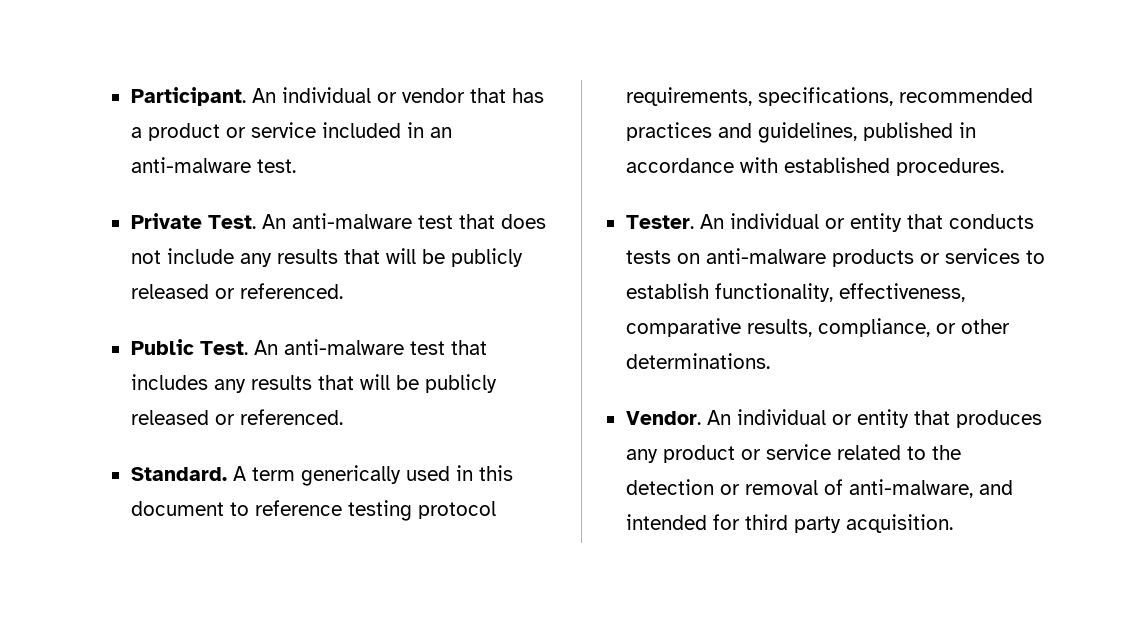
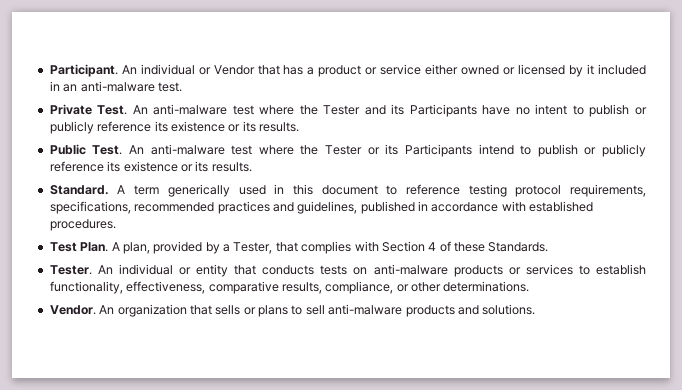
[401,88,465,103] vendor -> [213,65,255,75] Vendor
(316, 130) none -> [425,64,595,77] either owned or licensed by it
[458,214,546,229] [130,248,523,267] [130,283,343,299] that does not include any results that will be publicly released or referenced. -> [259,104,647,117] [49,121,299,134] where the Tester and its Participants have no intent to publish or publicly reference its existence or its results.
[450,340,487,355] [130,374,497,393] [130,409,343,425] that includes any results that will be publicly released or referenced. -> [258,144,647,157] [49,161,252,172] where the Tester or its Participants intend to publish or publicly reference its existence or its results.
(1004, 167) none -> [49,241,549,254] // Test Plan. A plan, provided by a Tester, that complies with Section 4 of these Standards.
[736,409,1042,428] [625,444,961,463] [625,479,1013,498] [625,514,953,533] individual or entity that produces any product or service related to the detection or removal of anti-malware, and intended for third party acquisition. -> [117,304,536,317] organization that sells or plans to sell anti-malware products and solutions.

